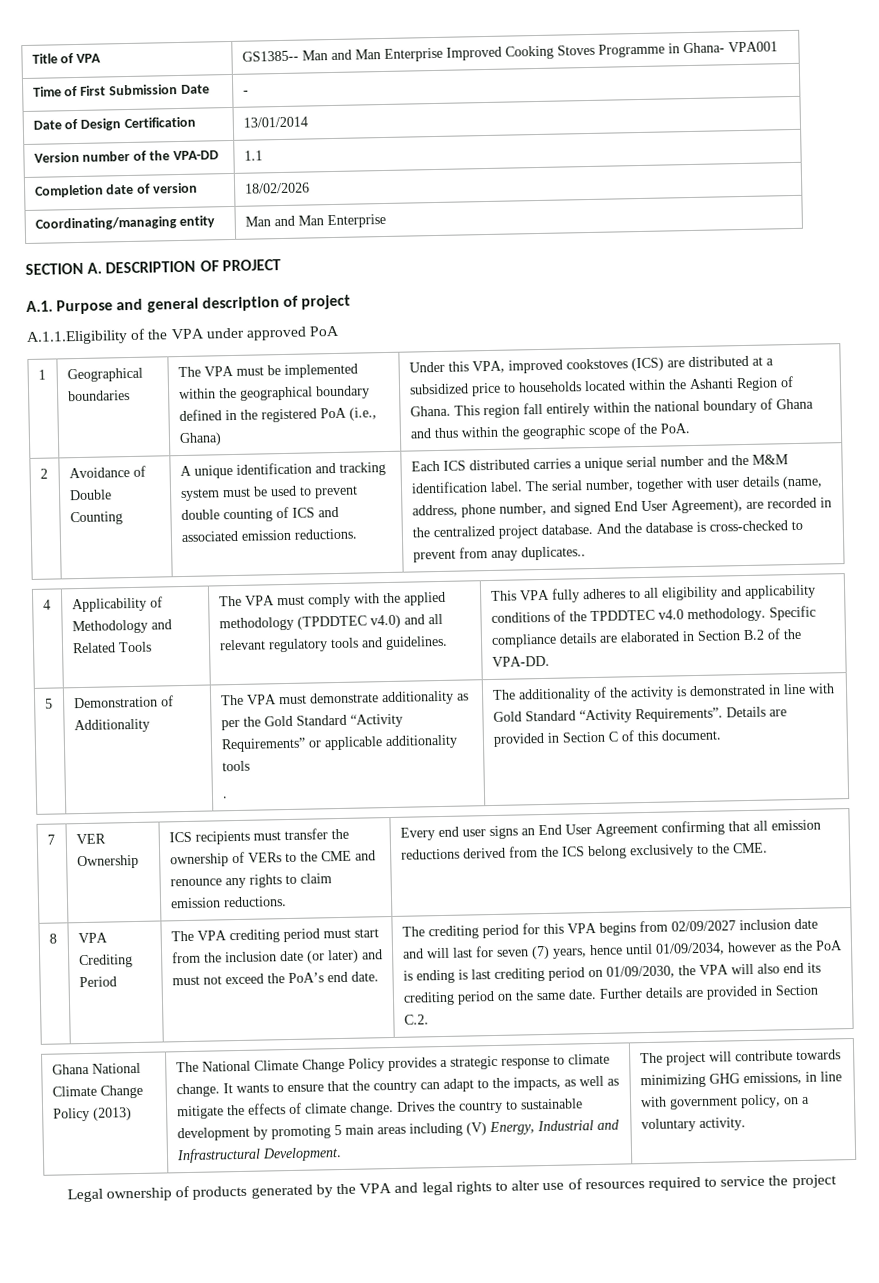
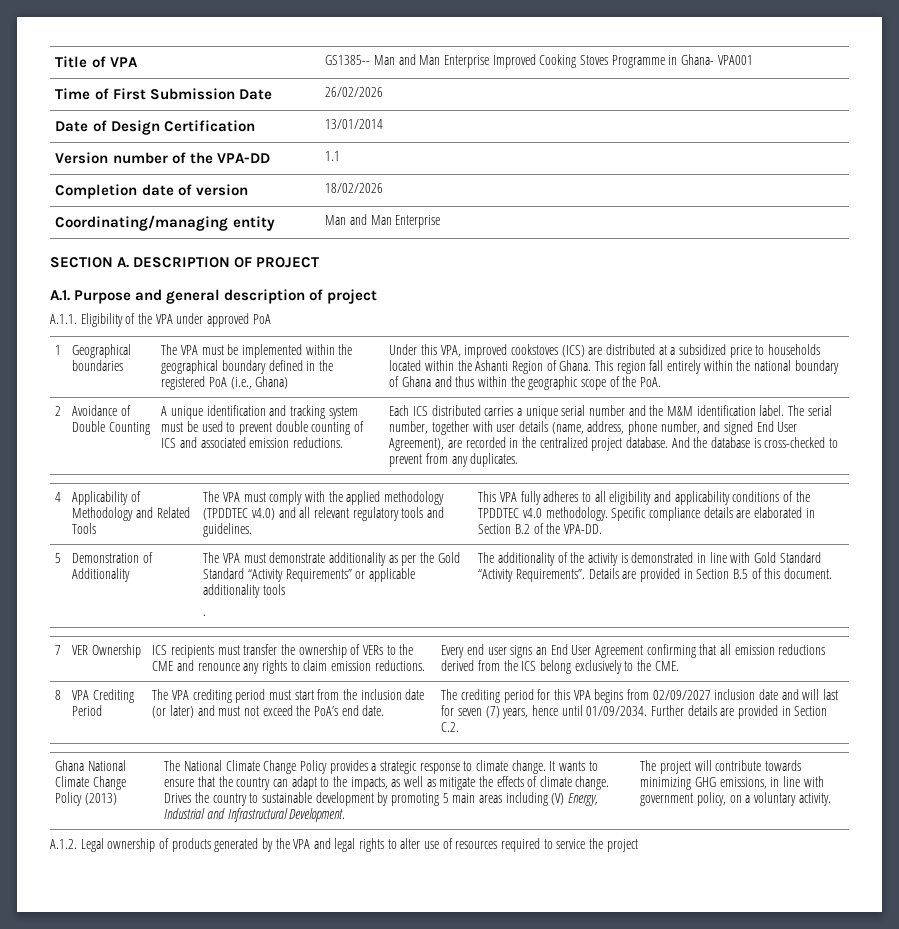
[242,90,249,95] - -> [325,87,384,97] 26/02/2026
[26,330,128,346] A.1.1.Eligibility -> [50,313,123,327] A.1.1. Eligibility
[490,546,586,561] anay duplicates.. -> [451,453,519,467] any duplicates.
[607,731,618,742] C -> [733,569,749,579] B.5
[654,940,843,956] [402,962,821,984] [402,989,597,1006] 01/09/2034, however as the PoA is ending is last crediting period on 01/09/2030, the VPA will also end its crediting period on the same date. -> [586,706,648,716] 01/09/2034.
(746, 1124) none -> [50,839,77,849] A.1.2.

